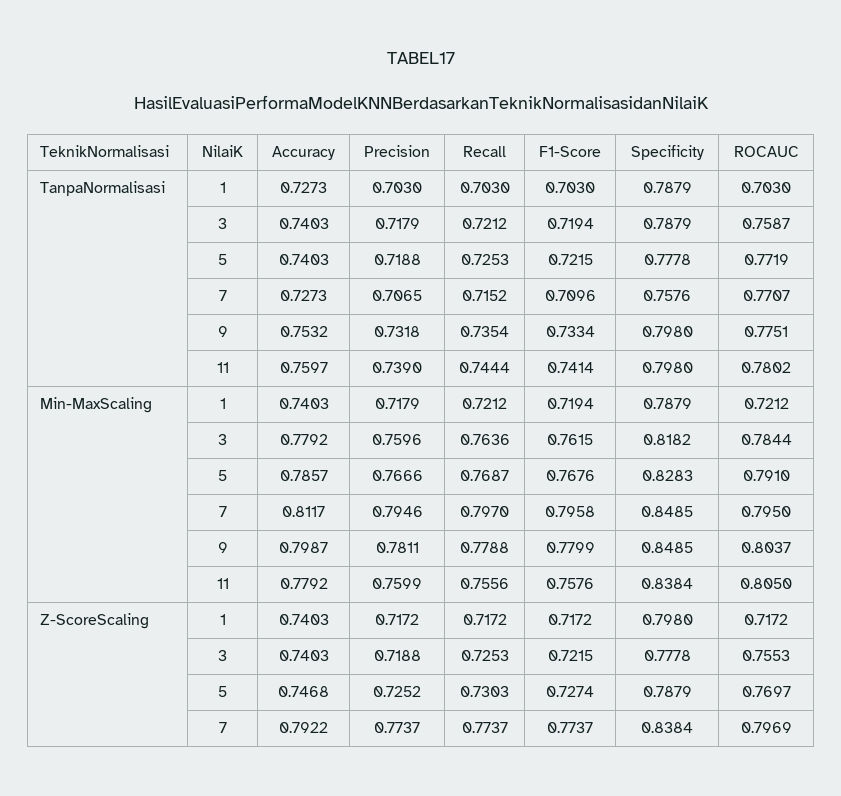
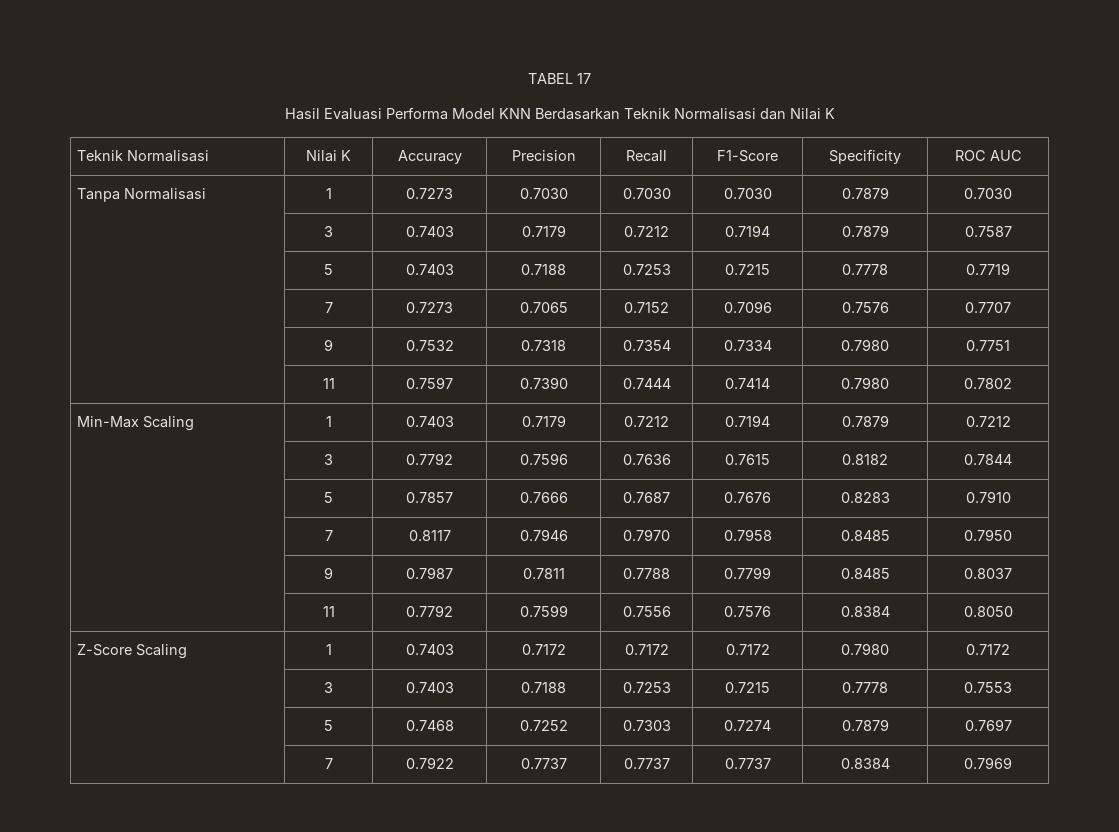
[386,52,455,64] [133,95,709,109] [39,145,169,157] [202,145,243,157] TABEL17 // HasilEvaluasiPerformaModelKNNBerdasarkanTeknikNormalisasidanNilaiK // TeknikNormalisasi | NilaiK -> [528,73,591,84] [284,107,835,120] [77,150,210,162] [306,150,351,162] TABEL 17 // Hasil Evaluasi Performa Model KNN Berdasarkan Teknik Normalisasi dan Nilai K // Teknik Normalisasi | Nilai K
[733,146,799,157] [39,181,165,196] ROCAUC // TanpaNormalisasi -> [954,150,1022,161] [77,188,207,202] ROC AUC // Tanpa Normalisasi
[39,397,152,413] Min-MaxScaling -> [77,416,195,431] Min-Max Scaling
[39,613,149,629] Z-ScoreScaling -> [77,644,188,659] Z-Score Scaling

